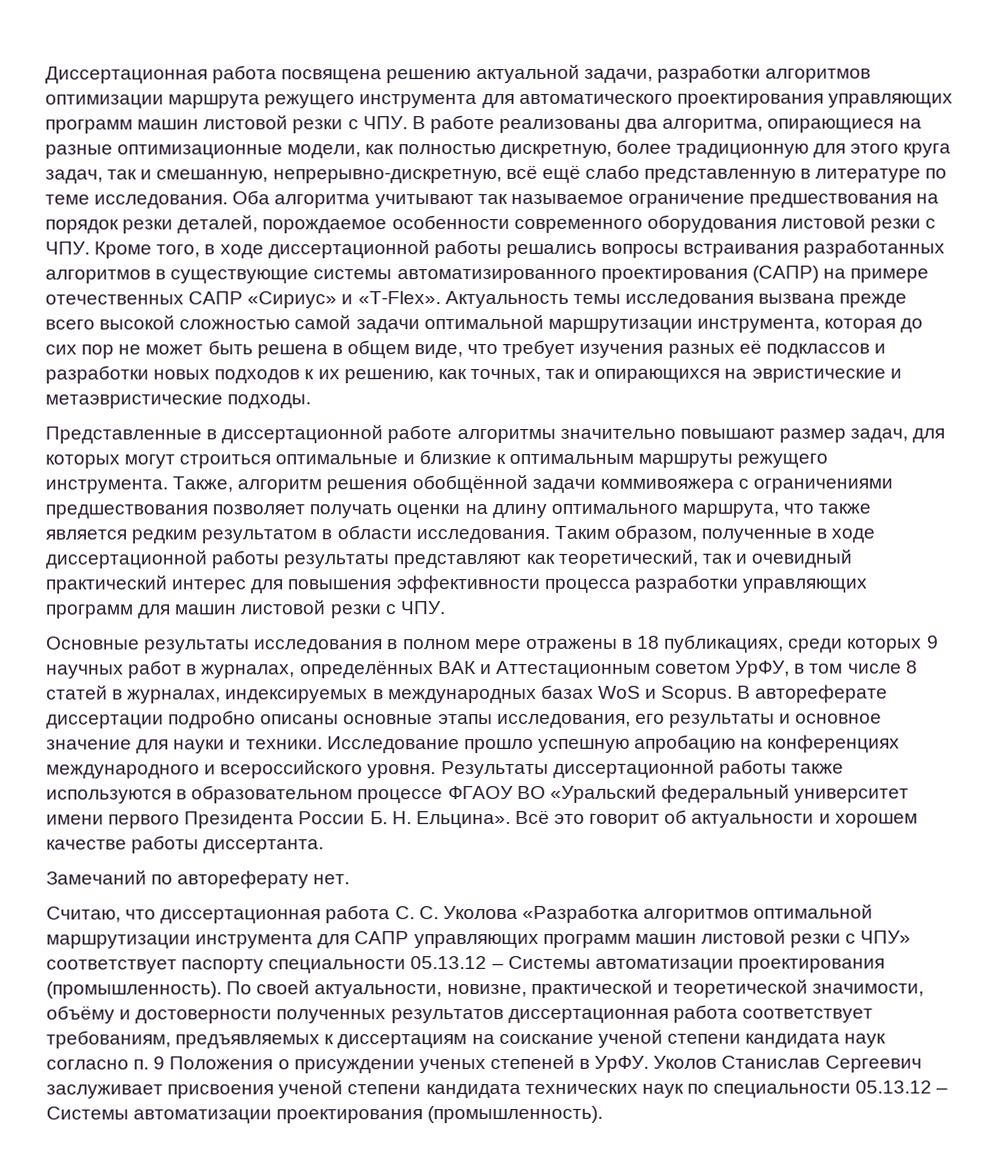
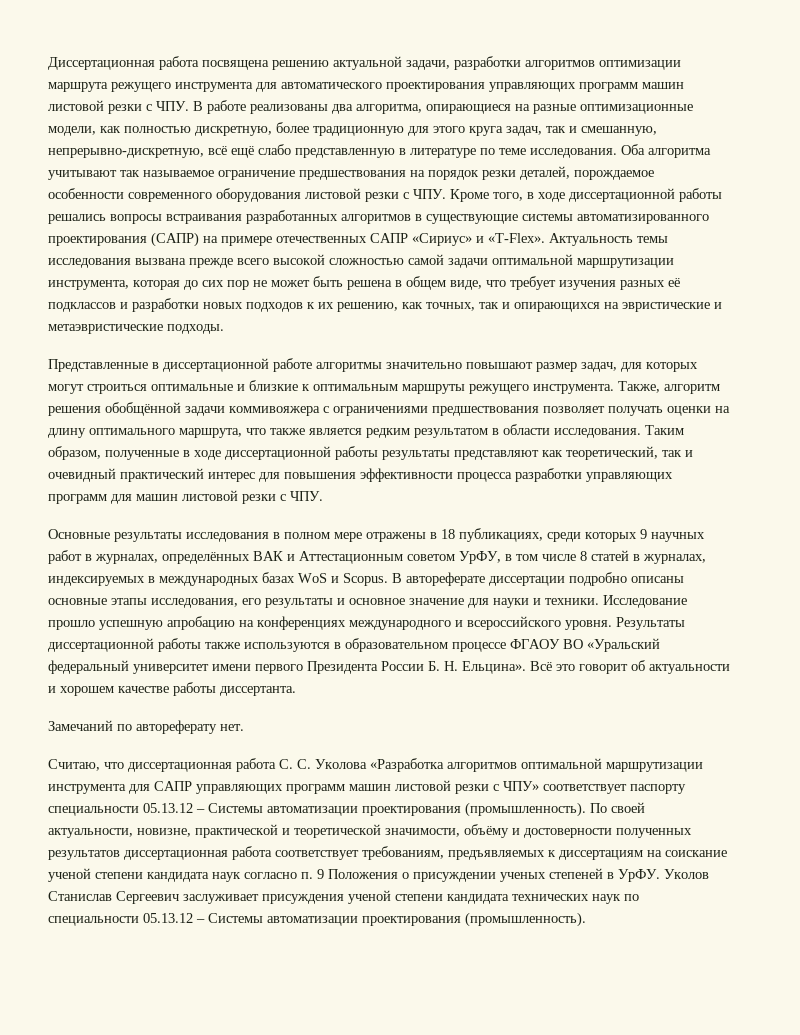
[167,1084,275,1099] присвоения -> [262,894,344,904] присуждения

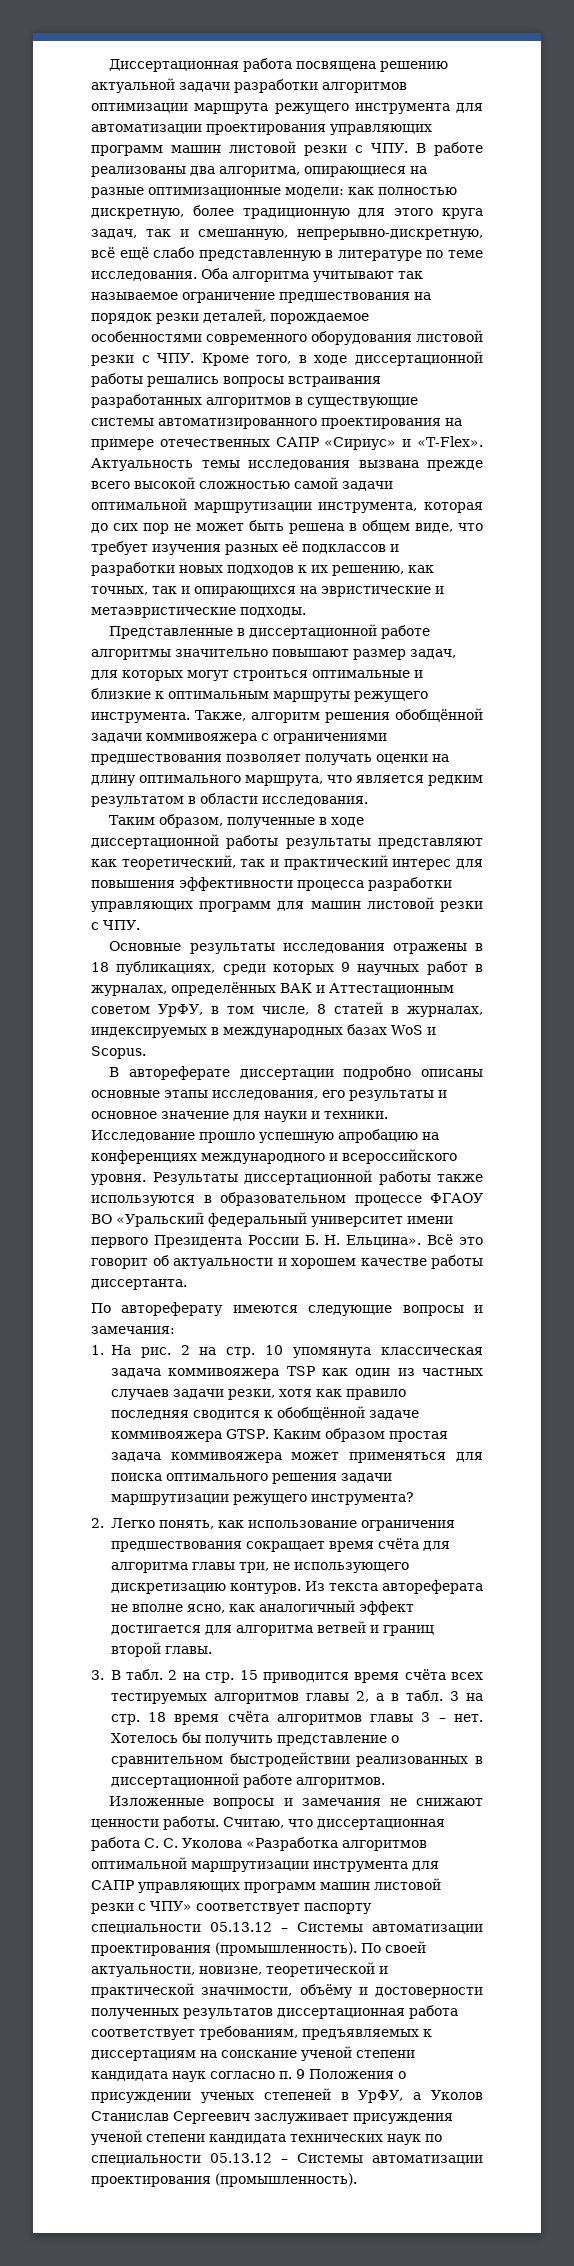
[406,60,450,70] задачи, -> [179,82,230,92] задачи
[281,82,382,89] автоматического -> [91,124,202,134] автоматизации
[48,126,96,136] модели, -> [285,187,344,197] модели:
[48,188,124,199] особенности -> [91,331,202,342] особенностями
[151,232,199,247] (САПР) -> (441, 423) none
[270,428,305,435] также -> (352, 779) none
(641, 433) none -> (368, 801) //
[48,468,116,482] очевидный -> (279, 863) none
[273,532,362,542] в полном мере -> (385, 948) none
[542,554,576,561] числе -> [262,1006,309,1015] числе,
(388, 579) none -> (146, 1052) //
[48,720,244,734] Замечаний по автореферату нет. // -> [91,1302,483,1316] [91,1326,175,1334] [91,1345,483,1358] [110,1366,483,1379] [110,1389,406,1400] [110,1406,419,1420] [110,1428,448,1442] [110,1452,483,1463] [110,1473,392,1484] [110,1492,414,1505] [91,1518,455,1531] [110,1538,450,1552] [110,1562,409,1573] [110,1580,483,1594] [110,1600,414,1615] [110,1621,434,1636] [110,1642,212,1657] [91,1669,483,1683] [110,1690,483,1704] [110,1711,483,1725] [110,1732,399,1746] [110,1752,483,1767] [110,1773,385,1788] [109,1796,483,1809] [91,1816,219,1830] По автореферату имеются следующие вопросы и замечания: // 1. На рис. 2 на стр. 10 упомянута классическая задача коммивояжера TSP как один из частных случаев задачи резки, хотя как правило последняя сводится к обобщённой задаче коммивояжера GTSP. Каким образом простая задача коммивояжера может применяться для поиска оптимального решения задачи маршрутизации режущего инструмента? // 2. Легко понять, как использование ограничения предшествования сокращает время счёта для алгоритма главы три, не использующего дискретизацию контуров. Из текста автореферата не вполне ясно, как аналогичный эффект достигается для алгоритма ветвей и границ второй главы. // 3. В табл. 2 на стр. 15 приводится время счёта всех тестируемых алгоритмов главы 2, а в табл. 3 на стр. 18 время счёта алгоритмов главы 3 – нет. Хотелось бы получить представление о сравнительном быстродействии реализованных в диссертационной работе алгоритмов. // Изложенные вопросы и замечания не снижают ценности работы.
[195,824,381,838] практической и теоретической -> [266,1962,388,1977] [91,1983,194,1998] теоретической и практической
[618,869,660,882] УрФУ. -> [358,2090,422,2103] УрФУ, а

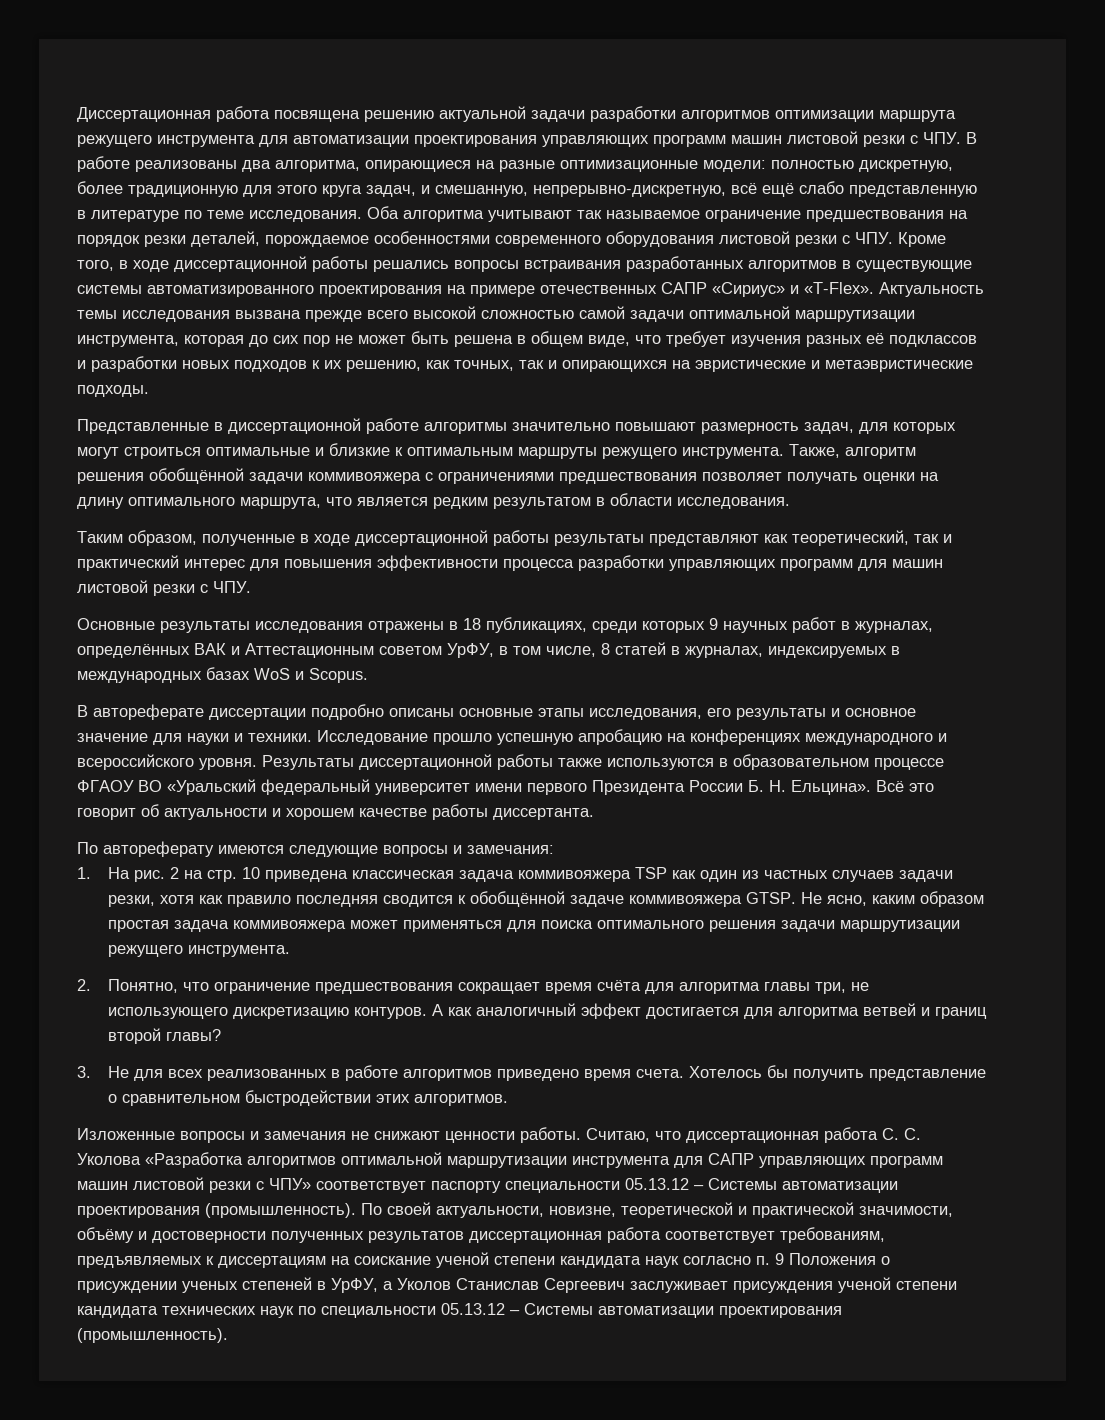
[348,187,374,195] как -> (766, 166) none
[146,229,171,237] так -> (416, 191) none
[353,649,406,660] размер -> [701,422,799,434] размерность
[293,1347,372,1358] упомянута -> [264,870,348,882] приведена
[272,1429,321,1439] Каким -> [800,892,915,906] Не ясно, каким
[310,1492,414,1505] инструмента? -> [187,945,290,957] инструмента.
[110,1518,455,1531] Легко понять, как использование ограничения -> [107,979,310,994] Понятно, что ограничение
[304,1580,483,1594] [110,1604,225,1613] Из текста автореферата не вполне ясно, -> [431,1004,443,1016] А
[164,1646,212,1654] главы. -> [165,1029,221,1041] главы?
[110,1669,483,1683] [110,1690,483,1704] [110,1711,483,1725] В табл. 2 на стр. 15 приводится время счёта всех тестируемых алгоритмов главы 2, а в табл. 3 на стр. 18 время счёта алгоритмов главы 3 – нет. -> [107,1065,684,1081] Не для всех реализованных в работе алгоритмов приведено время счета.
[356,1756,483,1767] [110,1773,292,1788] реализованных в диссертационной работе -> [375,1094,410,1103] этих

